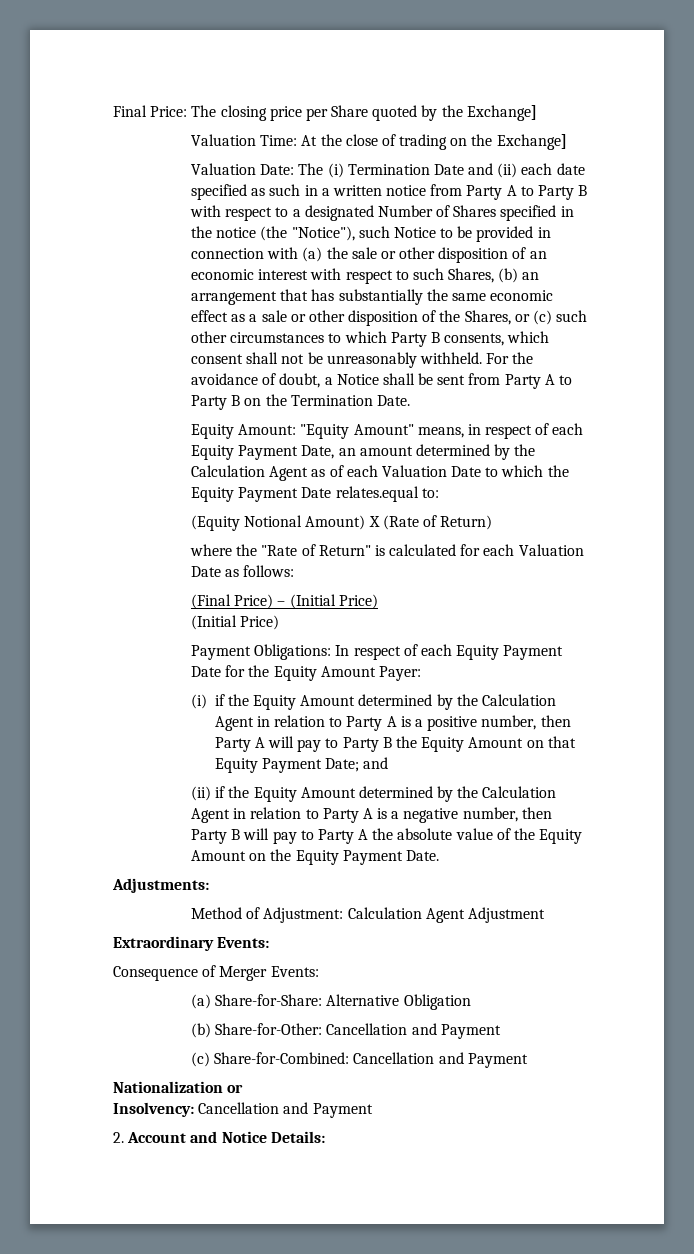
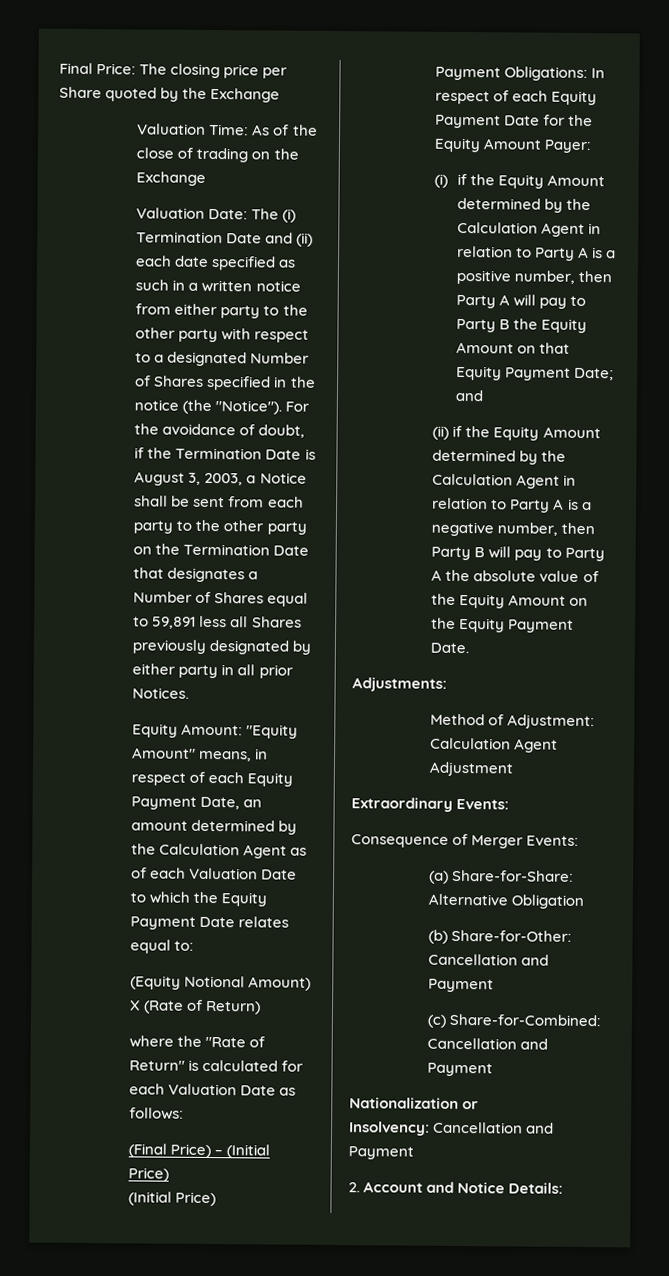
[466,105,537,121] Exchange] -> [210,87,281,103] Exchange
[301,135,318,146] At -> [252,124,290,136] As of
[496,134,567,150] Exchange] -> [136,171,207,186] Exchange
[466,185,588,200] Party A to Party B -> [174,303,308,319] [135,327,219,343] either party to the other party
[291,226,551,242] [190,247,547,263] [190,268,540,284] [190,289,554,305] [190,310,588,326] [190,331,550,347] [190,352,482,368] "Notice"), such Notice to be provided in connection with (a) the sale or other disposition of an economic interest with respect to such Shares, (b) an arrangement that has substantially the same economic effect as a sale or other disposition of the Shares, or (c) such other circumstances to which Party B consents, which consent shall not be unreasonably withheld. -> [215,400,283,415] "Notice").
(321, 380) none -> [134,447,316,460] [134,471,244,486] if the Termination Date is August 3, 2003,
[504,374,572,389] [190,394,410,410] Party A to Party B on the Termination Date. -> [267,496,304,508] [133,519,307,535] [133,543,310,556] [133,567,259,583] [133,591,309,607] [133,615,302,629] [132,639,312,655] [132,663,293,679] [132,687,190,699] each party to the other party on the Termination Date that designates a Number of Shares equal to 59,891 less all Shares previously designated by either party in all prior Notices.
[335,486,419,502] relates.equal -> [238,916,290,928] [130,939,172,954] relates equal

